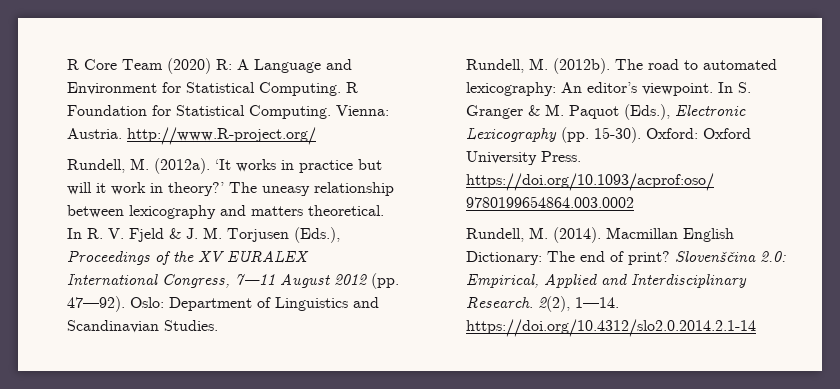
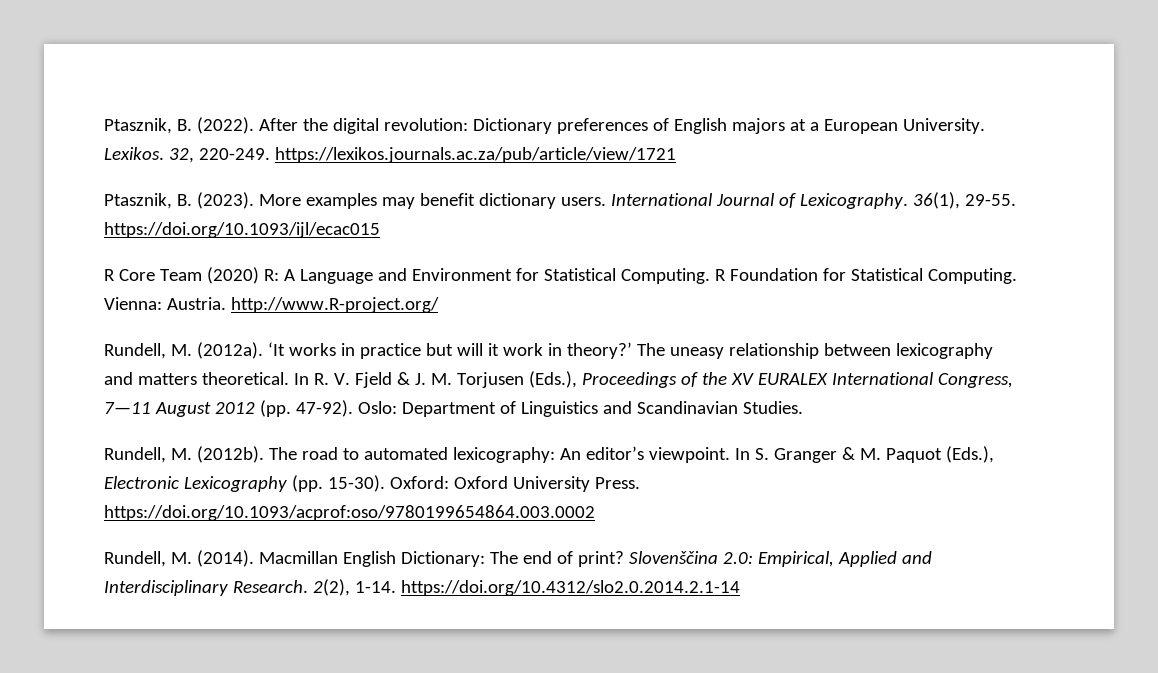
(67, 64) none -> [104,117,985,134] [104,147,677,163] [104,192,1016,209] [104,222,381,238] Ptasznik, B. (2022). After the digital revolution: Dictionary preferences of English majors at a European University. Lexikos. 32, 220-249. https://lexikos.journals.ac.za/pub/article/view/1721 // Ptasznik, B. (2023). More examples may benefit dictionary users. International Journal of Lexicography. 36(1), 29-55. https://doi.org/10.1093/ijl/ecac015 //
[67,296,126,312] 47—92). -> [296,400,354,417] 47-92).
[575,297,620,308] 1—14. -> [355,581,397,593] 1-14.

